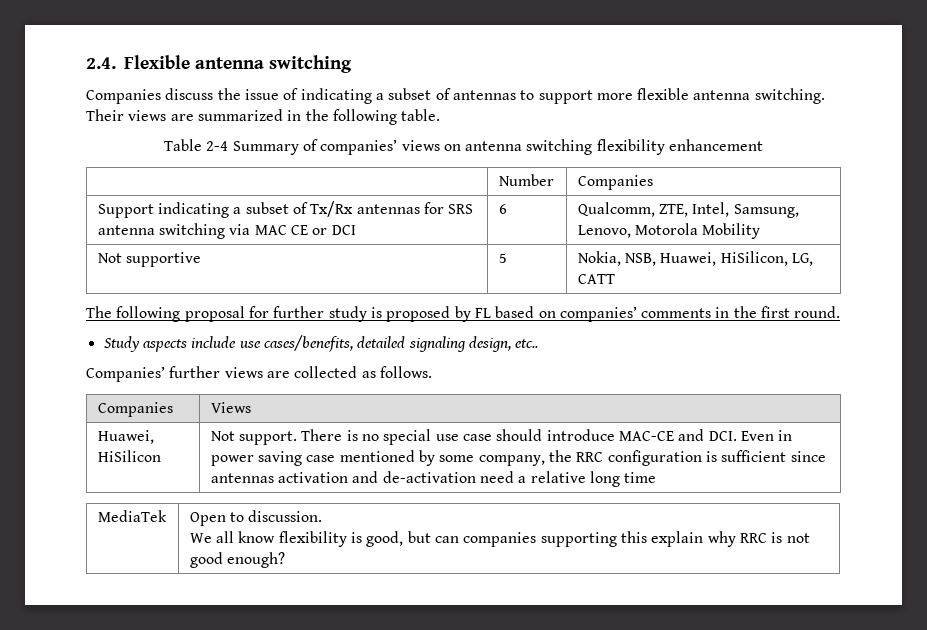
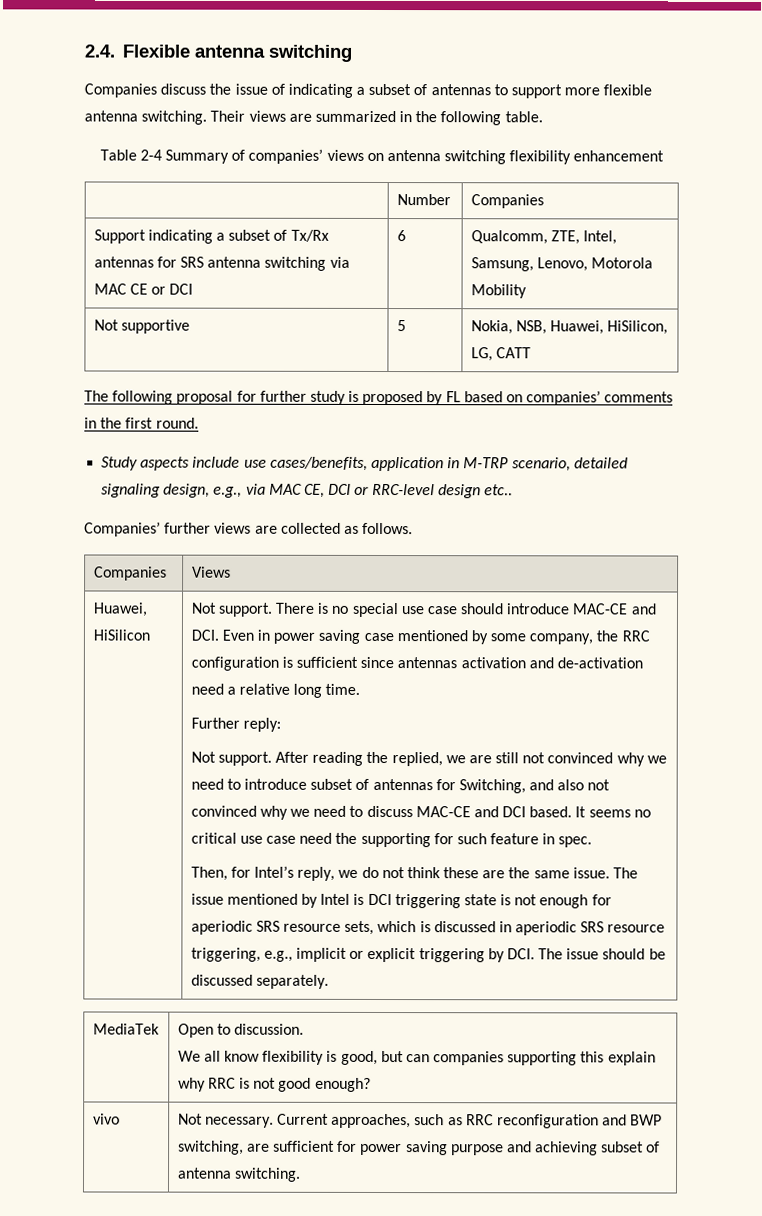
[357,336,511,352] detailed signaling design, -> [370,456,628,472] [101,483,481,499] application in M-TRP scenario, detailed signaling design, e.g., via MAC CE, DCI or RRC-level design
[624,472,657,483] time -> [325,683,361,695] [190,717,281,732] [190,751,667,767] [190,778,611,794] [190,805,651,820] [190,832,593,848] [190,865,638,881] [190,893,612,909] [190,920,666,936] [190,947,666,963] [190,974,329,989] time. // Further reply: // Not support. After reading the replied, we are still not convinced why we need to introduce subset of antennas for Switching, and also not convinced why we need to discuss MAC-CE and DCI based. It seems no critical use case need the supporting for such feature in spec. // Then, for Intel’s reply, we do not think these are the same issue. The issue mentioned by Intel is DCI triggering state is not enough for aperiodic SRS resource sets, which is discussed in aperiodic SRS resource triggering, e.g., implicit or explicit triggering by DCI. The issue should be discussed separately.
(286, 560) none -> [92,1113,120,1125] [177,1113,663,1129] [177,1140,661,1156] [177,1167,301,1182] // vivo | Not necessary. Current approaches, such as RRC reconfiguration and BWP switching, are sufficient for power saving purpose and achieving subset of antenna switching.

